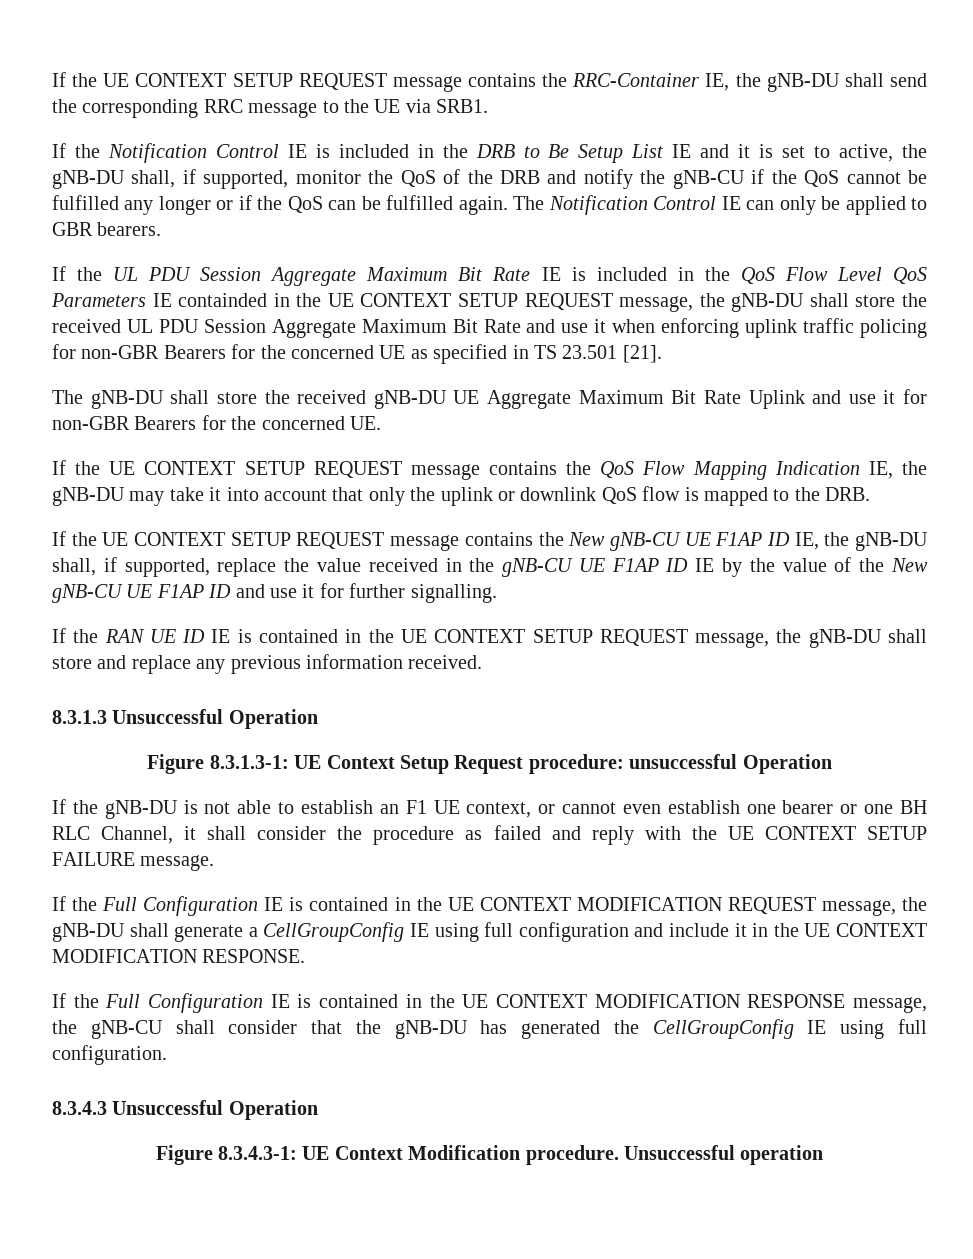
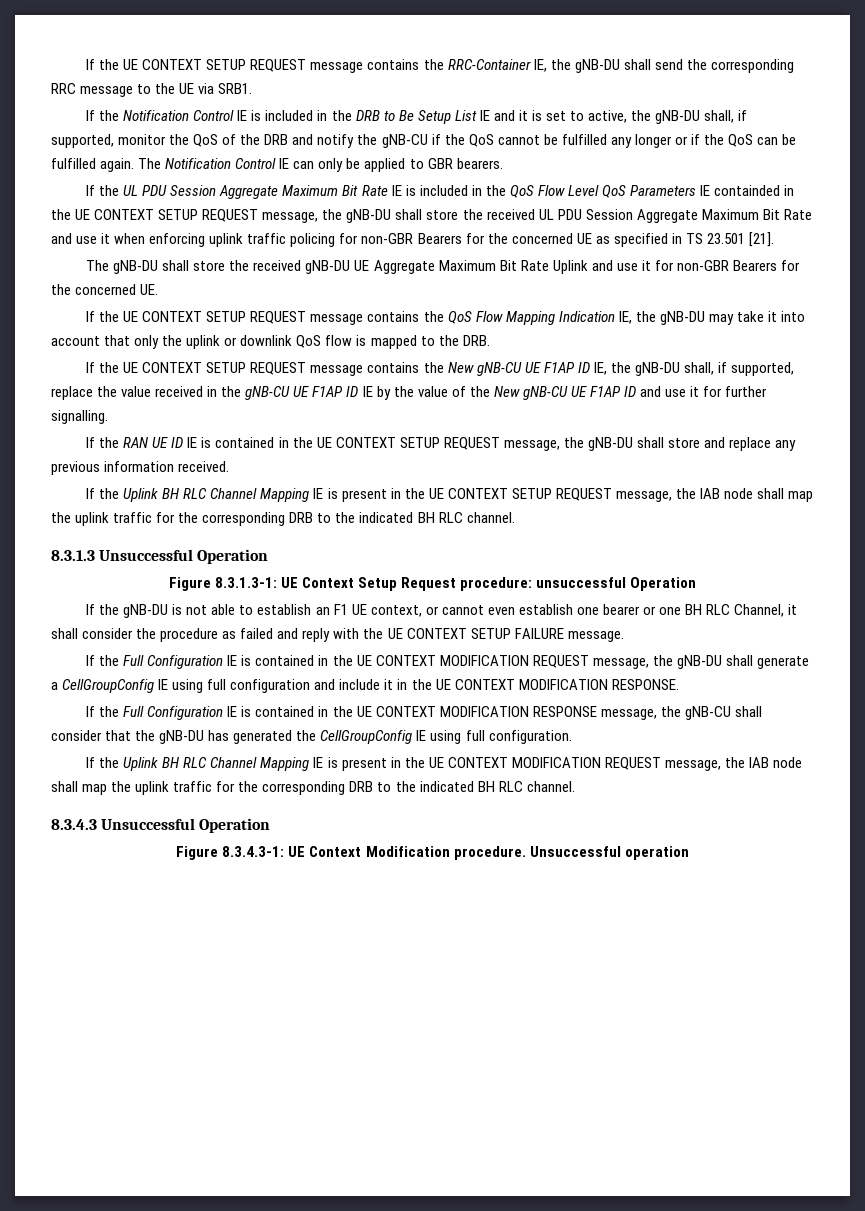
(483, 662) none -> [86,488,814,502] [51,512,515,526] // If the Uplink BH RLC Channel Mapping IE is present in the UE CONTEXT SETUP REQUEST message, the IAB node shall map the uplink traffic for the corresponding DRB to the indicated BH RLC channel.
(167, 1055) none -> [86,757,803,771] [51,781,575,795] // If the Uplink BH RLC Channel Mapping IE is present in the UE CONTEXT MODIFICATION REQUEST message, the IAB node shall map the uplink traffic for the corresponding DRB to the indicated BH RLC channel.

